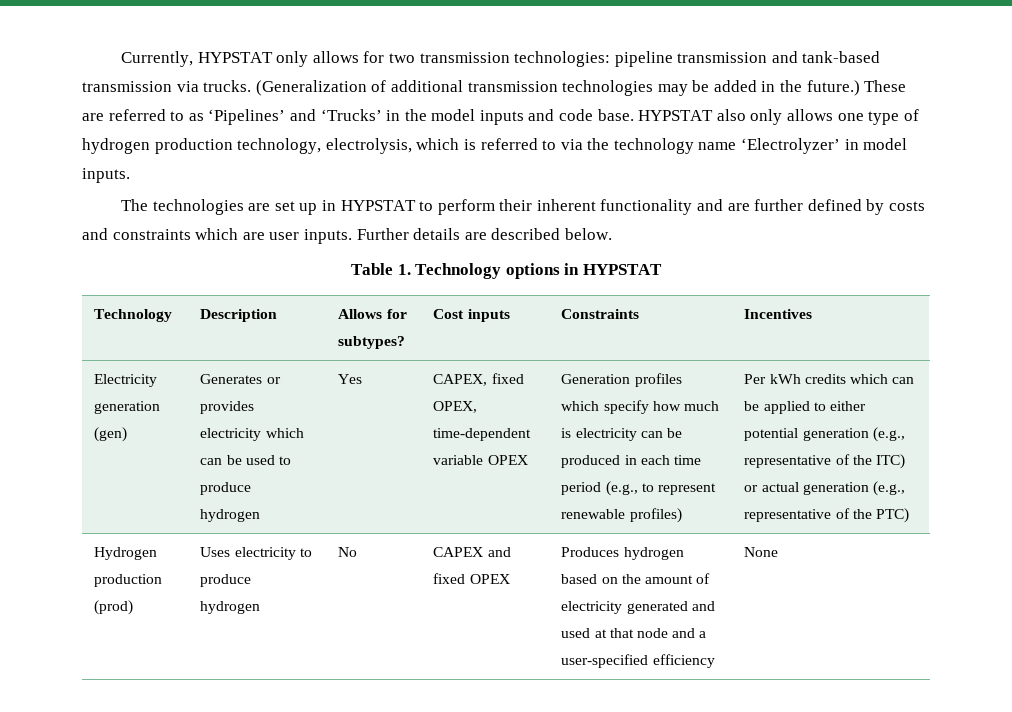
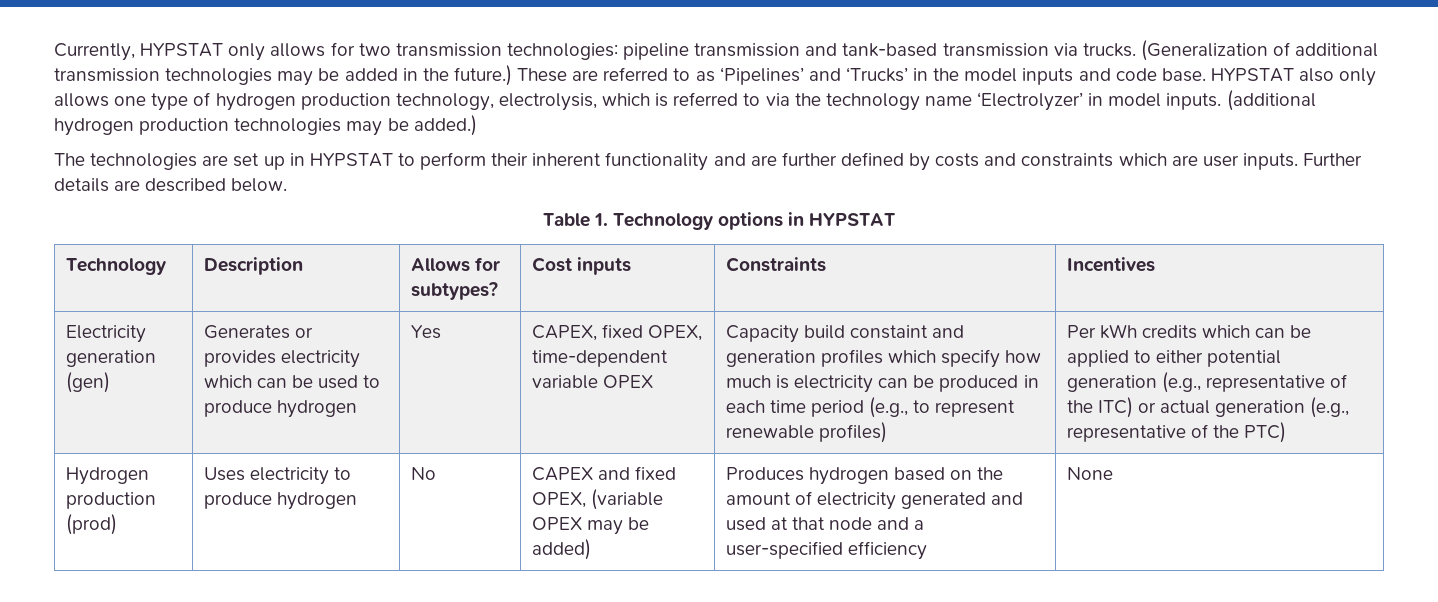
(130, 175) none -> [1226,90,1316,111] [54,115,477,136] (additional hydrogen production technologies may be added.)
[561,374,631,384] Generation -> [725,325,965,343] [725,350,816,367] Capacity build constaint and generation
[469,574,510,584] OPEX -> [531,489,663,510] [531,517,650,535] [531,539,591,560] OPEX, (variable OPEX may be added)

